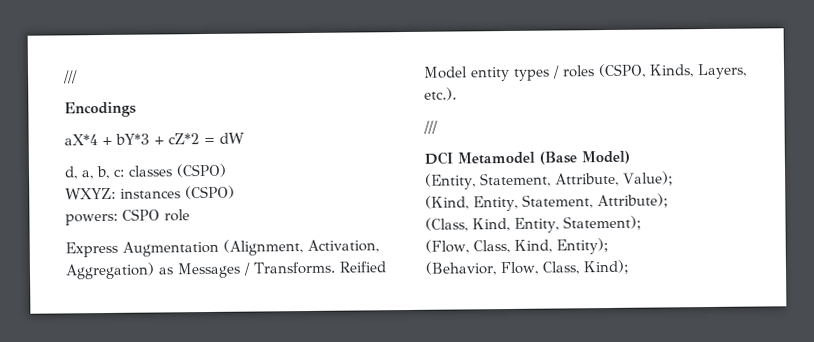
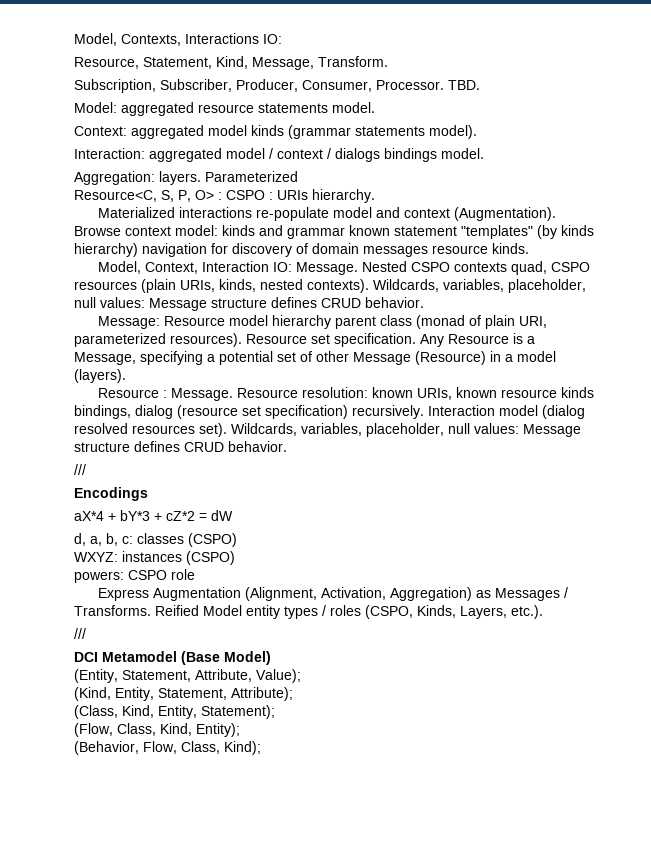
(62, 77) none -> [74,33,282,46] [74,56,388,70] [74,79,480,93] [74,102,375,116] [74,125,477,139] [74,148,484,162] [74,171,298,185] [74,189,375,203] [98,207,557,221] [74,225,594,239] [74,243,529,257] [98,261,591,275] [74,279,586,293] [74,297,424,311] [98,315,548,329] [74,333,535,347] [74,351,556,365] [74,369,126,383] [98,387,595,401] [74,405,585,419] [74,423,581,437] [74,441,287,452] Model, Contexts, Interactions IO: // Resource, Statement, Kind, Message, Transform. // Subscription, Subscriber, Producer, Consumer, Processor. TBD. // Model: aggregated resource statements model. // Context: aggregated model kinds (grammar statements model). // Interaction: aggregated model / context / dialogs bindings model. // Aggregation: layers. Parameterized // Resource<C, S, P, O> : CSPO : URIs hierarchy. // Materialized interactions re-populate model and context (Augmentation). Browse context model: kinds and grammar known statement "templates" (by kinds hierarchy) navigation for discovery of domain messages resource kinds. // Model, Context, Interaction IO: Message. Nested CSPO contexts quad, CSPO resources (plain URIs, kinds, nested contexts). Wildcards, variables, placeholder, null values: Message structure defines CRUD behavior. // Message: Resource model hierarchy parent class (monad of plain URI, parameterized resources). Resource set specification. Any Resource is a Message, specifying a potential set of other Message (Resource) in a model (layers). // Resource : Message. Resource resolution: known URIs, known resource kinds bindings, dialog (resource set specification) recursively. Interaction model (dialog resolved resources set). Wildcards, variables, placeholder, null values: Message structure defines CRUD behavior. //

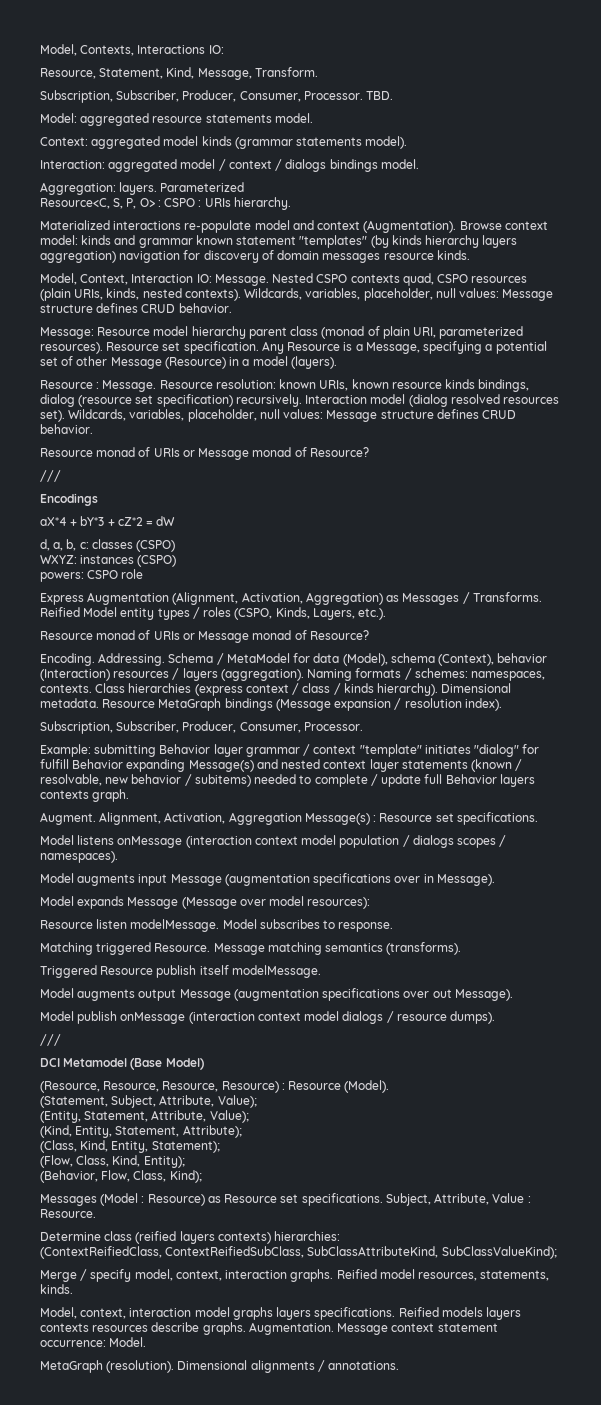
[74,243,138,257] hierarchy) -> [425,235,518,248] [40,251,116,263] hierarchy layers aggregation)
(287, 446) none -> [40,447,369,460] // Resource monad of URIs or Message monad of Resource?
(543, 612) none -> [40,630,369,643] [40,653,548,666] [40,668,546,681] [40,683,512,696] [40,698,502,711] [40,721,363,734] [40,744,540,757] [40,759,523,772] [40,774,535,787] [40,789,130,802] [40,812,538,825] [40,835,507,848] [40,851,118,863] [40,873,495,886] [40,896,371,909] [40,919,394,932] [40,942,462,955] [40,965,321,978] [40,988,513,1001] [40,1011,496,1024] // Resource monad of URIs or Message monad of Resource? // Encoding. Addressing. Schema / MetaModel for data (Model), schema (Context), behavior (Interaction) resources / layers (aggregation). Naming formats / schemes: namespaces, contexts. Class hierarchies (express context / class / kinds hierarchy). Dimensional metadata. Resource MetaGraph bindings (Message expansion / resolution index). // Subscription, Subscriber, Producer, Consumer, Processor. // Example: submitting Behavior layer grammar / context "template" initiates "dialog" for fulfill Behavior expanding Message(s) and nested context layer statements (known / resolvable, new behavior / subitems) needed to complete / update full Behavior layers contexts graph. // Augment. Alignment, Activation, Aggregation Message(s) : Resource set specifications. // Model listens onMessage (interaction context model population / dialogs scopes / namespaces). // Model augments input Message (augmentation specifications over in Message). // Model expands Message (Message over model resources): // Resource listen modelMessage. Model subscribes to response. // Matching triggered Resource. Message matching semantics (transforms). // Triggered Resource publish itself modelMessage. // Model augments output Message (augmentation specifications over out Message). // Model publish onMessage (interaction context model dialogs / resource dumps).
(271, 658) none -> [40,1080,390,1093] [40,1095,257,1108] // (Resource, Resource, Resource, Resource) : Resource (Model). // (Statement, Subject, Attribute, Value);
(261, 748) none -> [40,1193,531,1206] [40,1209,96,1218] [40,1231,341,1244] [40,1246,557,1259] [40,1269,550,1282] [40,1284,73,1294] [40,1307,522,1320] [40,1322,498,1335] [40,1337,147,1347] [40,1360,400,1373] // Messages (Model : Resource) as Resource set specifications. Subject, Attribute, Value : Resource. // Determine class (reified layers contexts) hierarchies: // (ContextReifiedClass, ContextReifiedSubClass, SubClassAttributeKind, SubClassValueKind); // Merge / specify model, context, interaction graphs. Reified model resources, statements, kinds. // Model, context, interaction model graphs layers specifications. Reified models layers contexts resources describe graphs. Augmentation. Message context statement occurrence: Model. // MetaGraph (resolution). Dimensional alignments / annotations.

